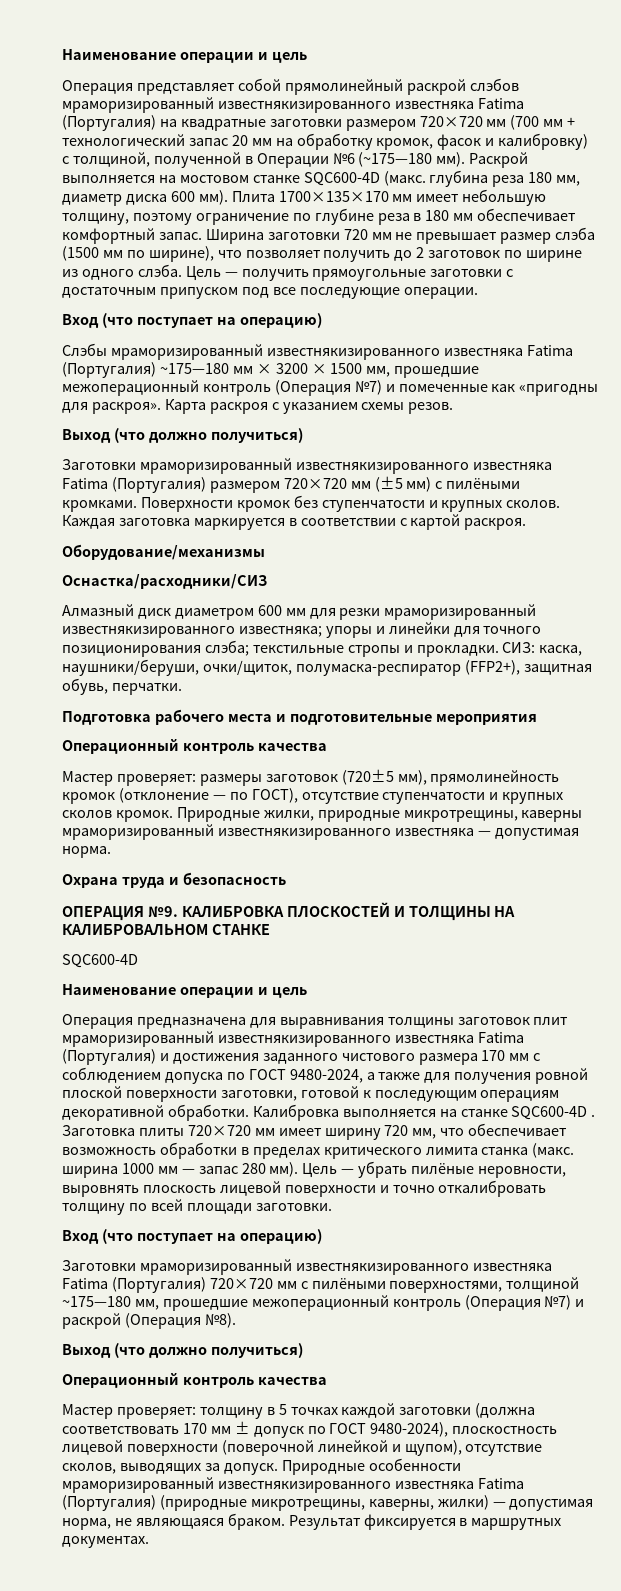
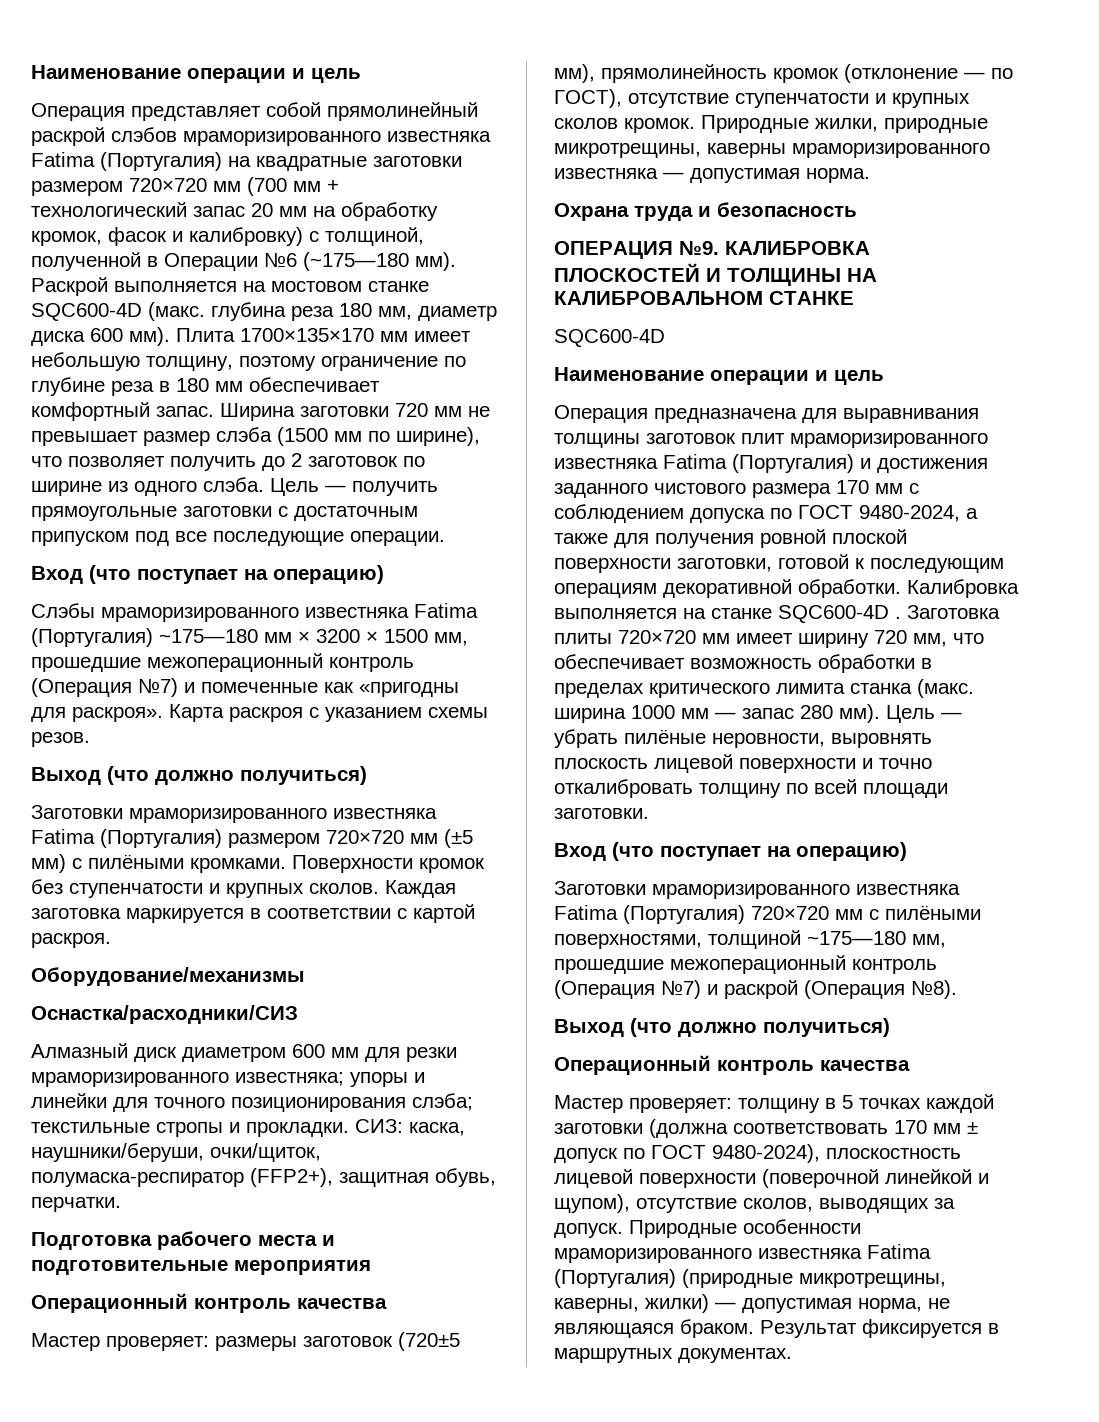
[62,97,391,113] мраморизированный известнякизированного -> [183,131,381,146] мраморизированного
[110,344,440,360] мраморизированный известнякизированного -> [101,607,299,622] мраморизированного
[139,458,469,474] мраморизированный известнякизированного -> [129,808,327,823] мраморизированного
[384,604,537,620] [62,626,235,638] мраморизированный известнякизированного -> [31,1072,229,1087] мраморизированного
[62,824,391,840] мраморизированный известнякизированного -> [792,143,990,158] мраморизированного
[62,1031,391,1047] мраморизированный известнякизированного -> [790,433,988,448] мраморизированного
[139,1259,469,1275] мраморизированный известнякизированного -> [652,884,850,899] мраморизированного
[62,1477,391,1493] мраморизированный известнякизированного -> [554,1248,752,1263] мраморизированного

